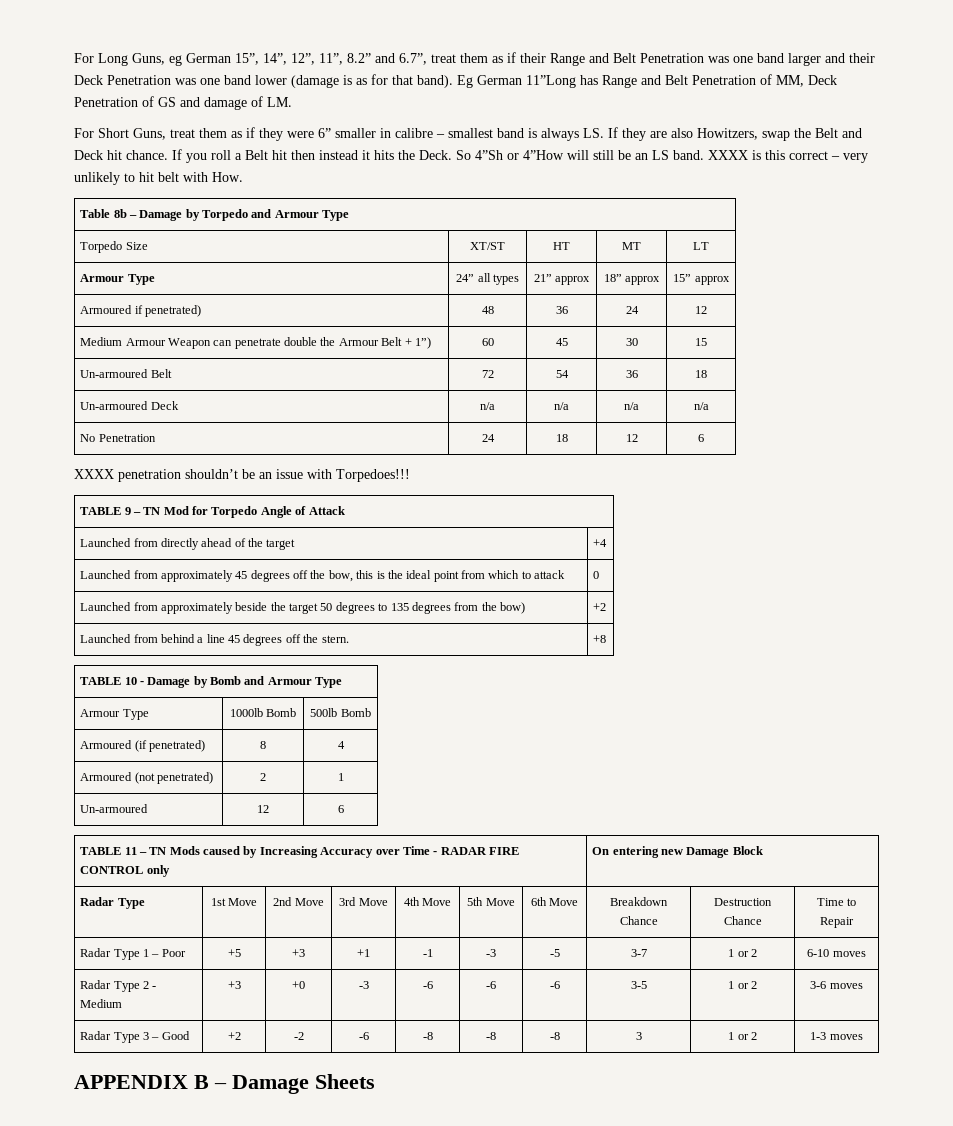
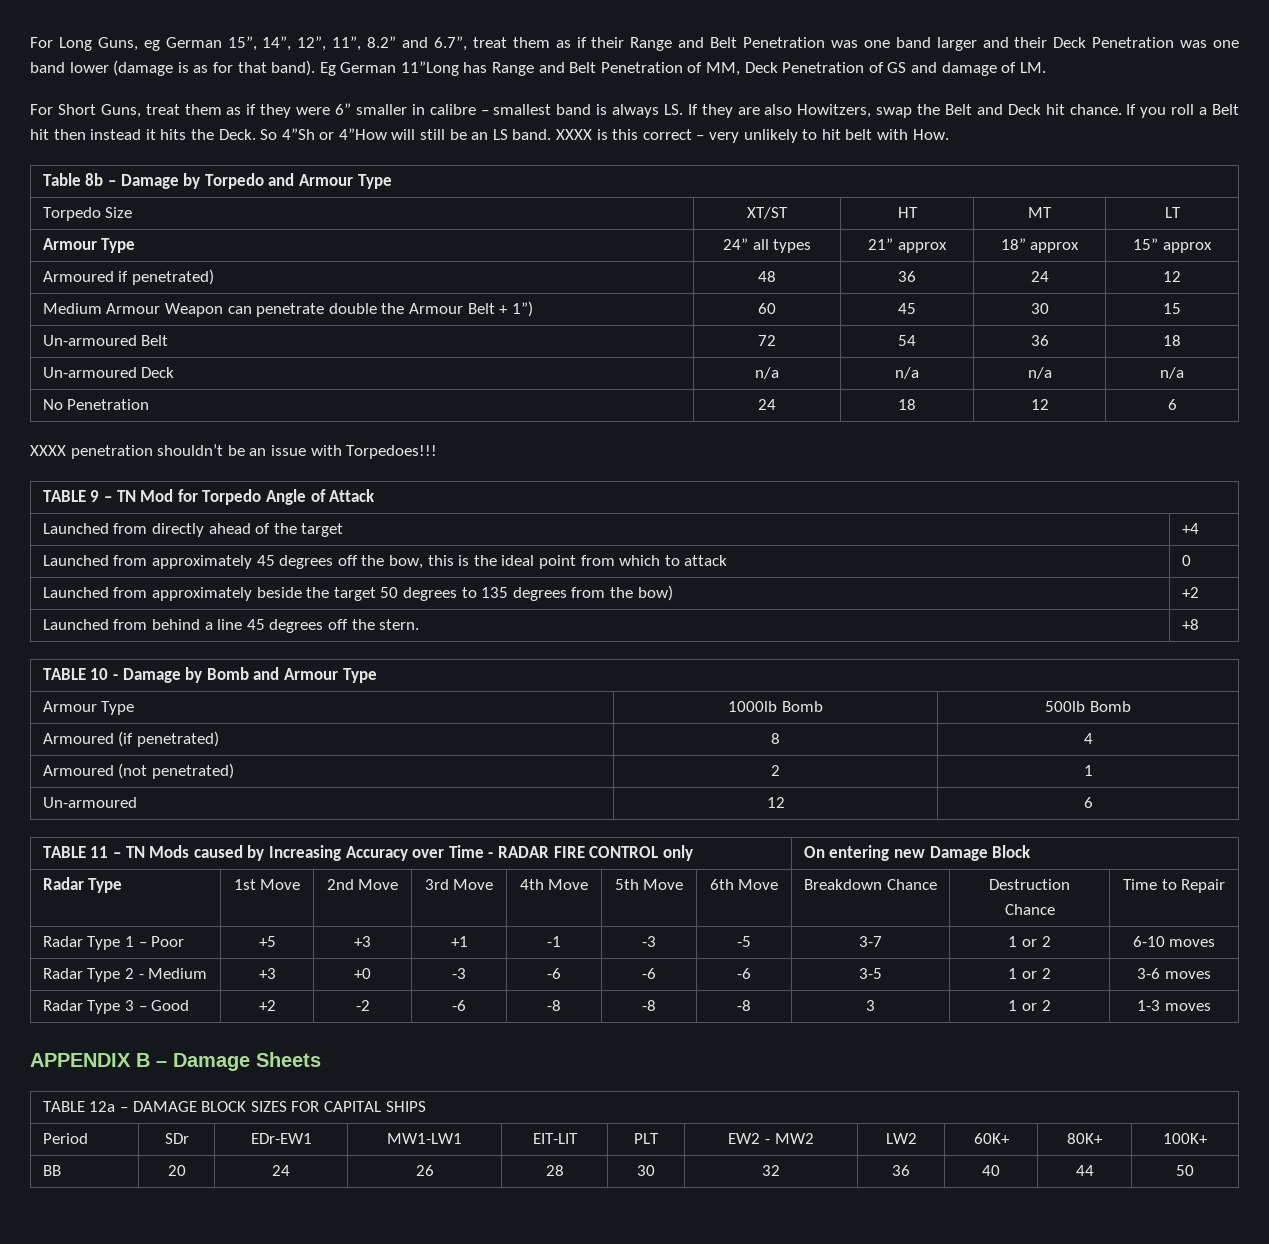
(375, 1081) none -> [42,1101,426,1112] [42,1133,88,1144] [164,1133,189,1144] [250,1133,312,1144] [387,1133,462,1144] [532,1133,578,1144] [634,1133,659,1144] [728,1133,814,1144] [885,1133,917,1144] [973,1133,1010,1144] [1067,1133,1103,1144] [1163,1133,1208,1144] [42,1165,61,1176] [167,1165,186,1176] [272,1165,290,1176] [415,1165,434,1176] [545,1165,564,1176] [637,1165,655,1176] [762,1165,780,1176] [892,1165,910,1176] [982,1165,1000,1176] [1075,1165,1094,1176] [1176,1165,1194,1176] // TABLE 12a – DAMAGE BLOCK SIZES FOR CAPITAL SHIPS // Period | SDr | EDr-EW1 | MW1-LW1 | EIT-LIT | PLT | EW2 - MW2 | LW2 | 60K+ | 80K+ | 100K+ // BB | 20 | 24 | 26 | 28 | 30 | 32 | 36 | 40 | 44 | 50

